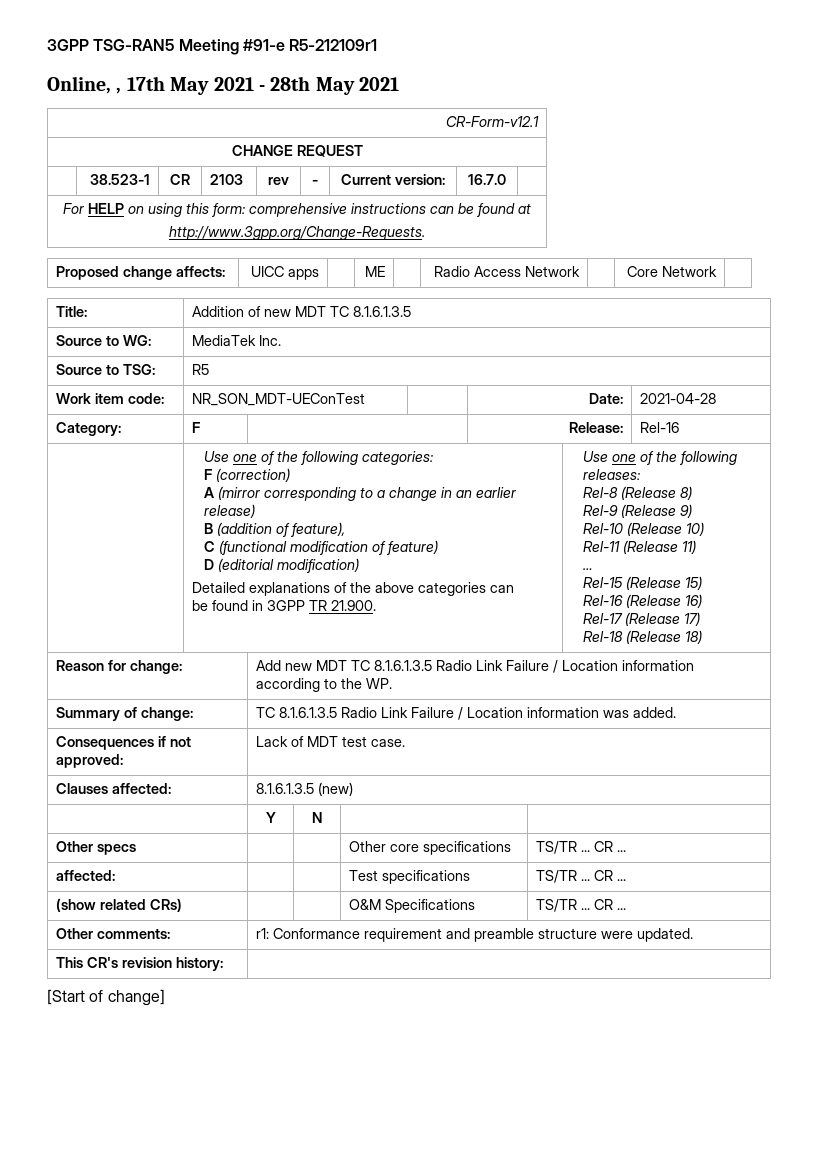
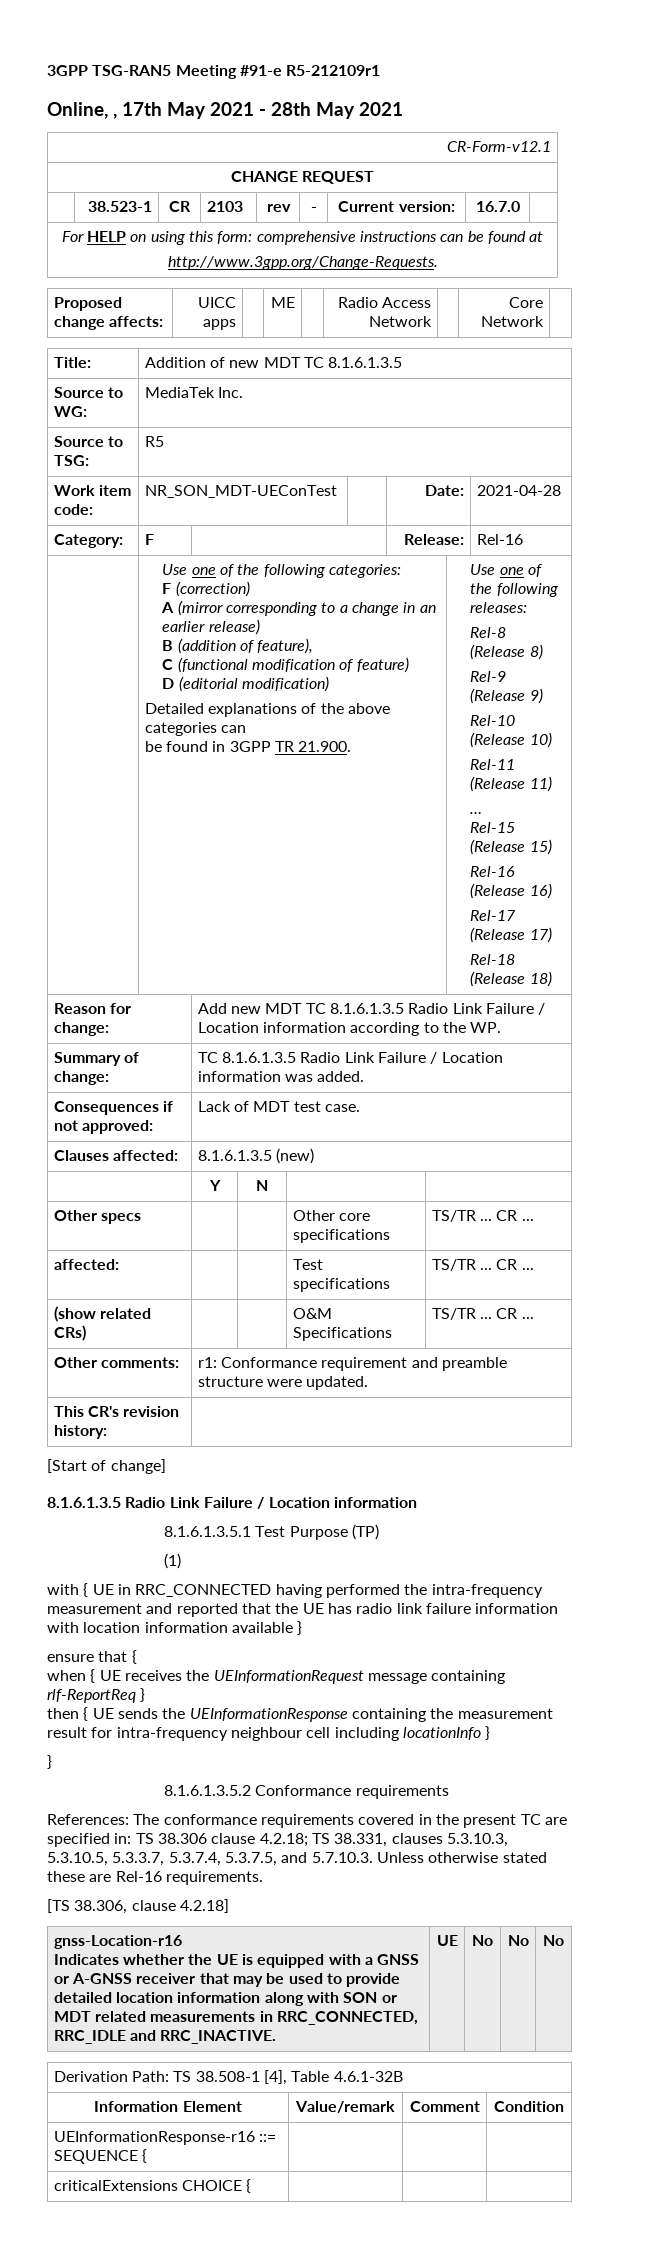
(165, 997) none -> [47,1497,417,1509] [164,1524,379,1540] [164,1553,182,1569] [47,1583,543,1598] [47,1603,559,1617] [47,1621,303,1635] [47,1650,137,1664] [47,1669,506,1684] [47,1688,146,1703] [47,1707,553,1722] [47,1726,491,1741] [47,1755,52,1769] [164,1785,449,1799] [47,1814,567,1828] [47,1833,508,1847] [47,1852,547,1866] [47,1871,263,1885] [47,1899,229,1914] [53,1935,182,1949] [53,1954,420,1968] [53,1973,401,1987] [53,1992,397,2006] [53,2011,418,2025] [53,2030,277,2044] [436,1935,458,1946] [472,1935,493,1946] [507,1935,529,1946] [543,1935,564,1946] [53,2070,403,2085] [94,2101,242,2112] [295,2101,395,2113] [409,2101,480,2112] [493,2101,564,2112] [53,2131,277,2145] [53,2149,148,2164] [53,2179,252,2193] // 8.1.6.1.3.5 Radio Link Failure / Location information // 8.1.6.1.3.5.1 Test Purpose (TP) // (1) // with { UE in RRC_CONNECTED having performed the intra-frequency measurement and reported that the UE has radio link failure information with location information available } // ensure that { // when { UE receives the UEInformationRequest message containing rlf-ReportReq } // then { UE sends the UEInformationResponse containing the measurement result for intra-frequency neighbour cell including locationInfo } // } // 8.1.6.1.3.5.2 Conformance requirements // References: The conformance requirements covered in the present TC are specified in: TS 38.306 clause 4.2.18; TS 38.331, clauses 5.3.10.3, 5.3.10.5, 5.3.3.7, 5.3.7.4, 5.3.7.5, and 5.7.10.3. Unless otherwise stated these are Rel-16 requirements. // [TS 38.306, clause 4.2.18] // gnss-Location-r16 // Indicates whether the UE is equipped with a GNSS or A-GNSS receiver that may be used to provide detailed location information along with SON or MDT related measurements in RRC_CONNECTED, RRC_IDLE and RRC_INACTIVE. | UE | No | No | No // Derivation Path: TS 38.508-1 [4], Table 4.6.1-32B // Information Element | Value/remark | Comment | Condition // UEInformationResponse-r16 ::= SEQUENCE { | | | // criticalExtensions CHOICE { | | |

